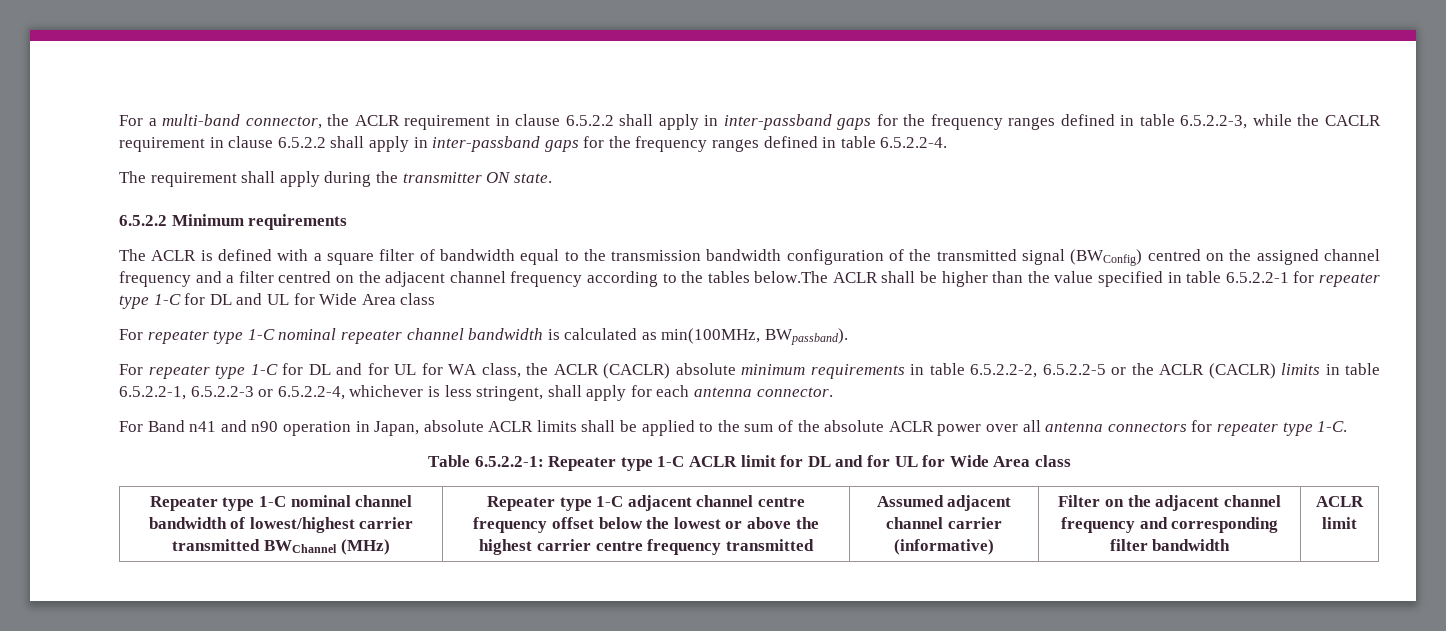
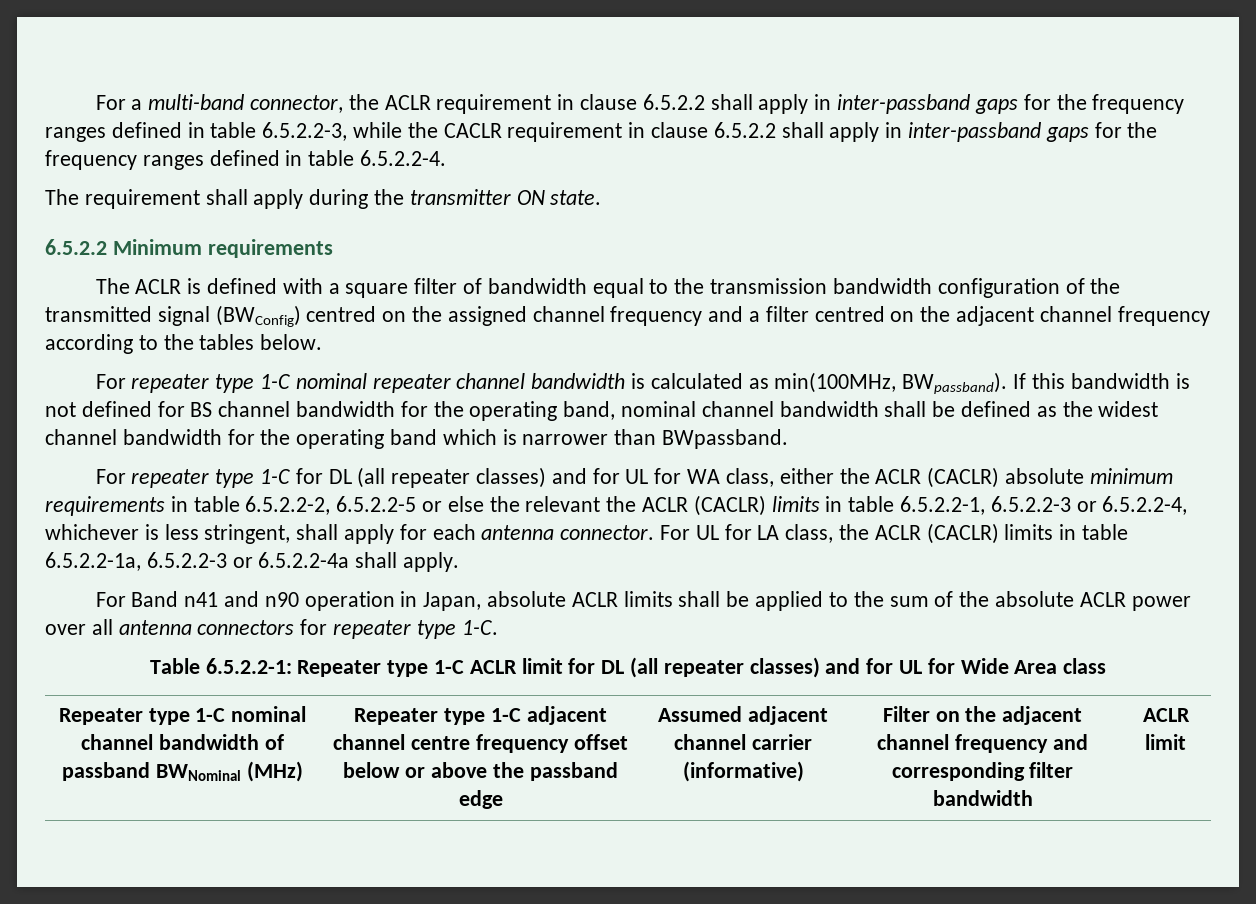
[754,271,1381,287] [119,293,436,309] below.The ACLR shall be higher than the value specified in table 6.5.2.2-1 for repeater type 1-C for DL and UL for Wide Area class -> [260,334,323,350] below.
(849, 336) none -> [1013,373,1190,389] [45,401,1159,421] [45,429,789,449] If this bandwidth is not defined for BS channel bandwidth for the operating band, nominal channel bandwidth shall be defined as the widest channel bandwidth for the operating band which is narrower than BWpassband.
(331, 369) none -> [357,467,547,488] (all repeater classes)
(521, 370) none -> [779,468,834,484] either
(1126, 371) none -> [447,496,601,512] else the relevant
(833, 392) none -> [660,523,1129,544] [45,552,460,572] For UL for LA class, the ACLR (CACLR) limits in table 6.5.2.2-1a, 6.5.2.2-3 or 6.5.2.2-4a shall apply.
(831, 461) none -> [629,657,820,678] (all repeater classes)
[249,517,414,533] [172,539,337,553] lowest/highest carrier transmitted BWChannel -> [62,762,242,781] passband BWNominal
[646,517,721,529] the lowest -> (401, 770) none
[479,539,814,555] highest carrier centre frequency transmitted -> [529,762,618,781] [458,790,503,809] passband edge

